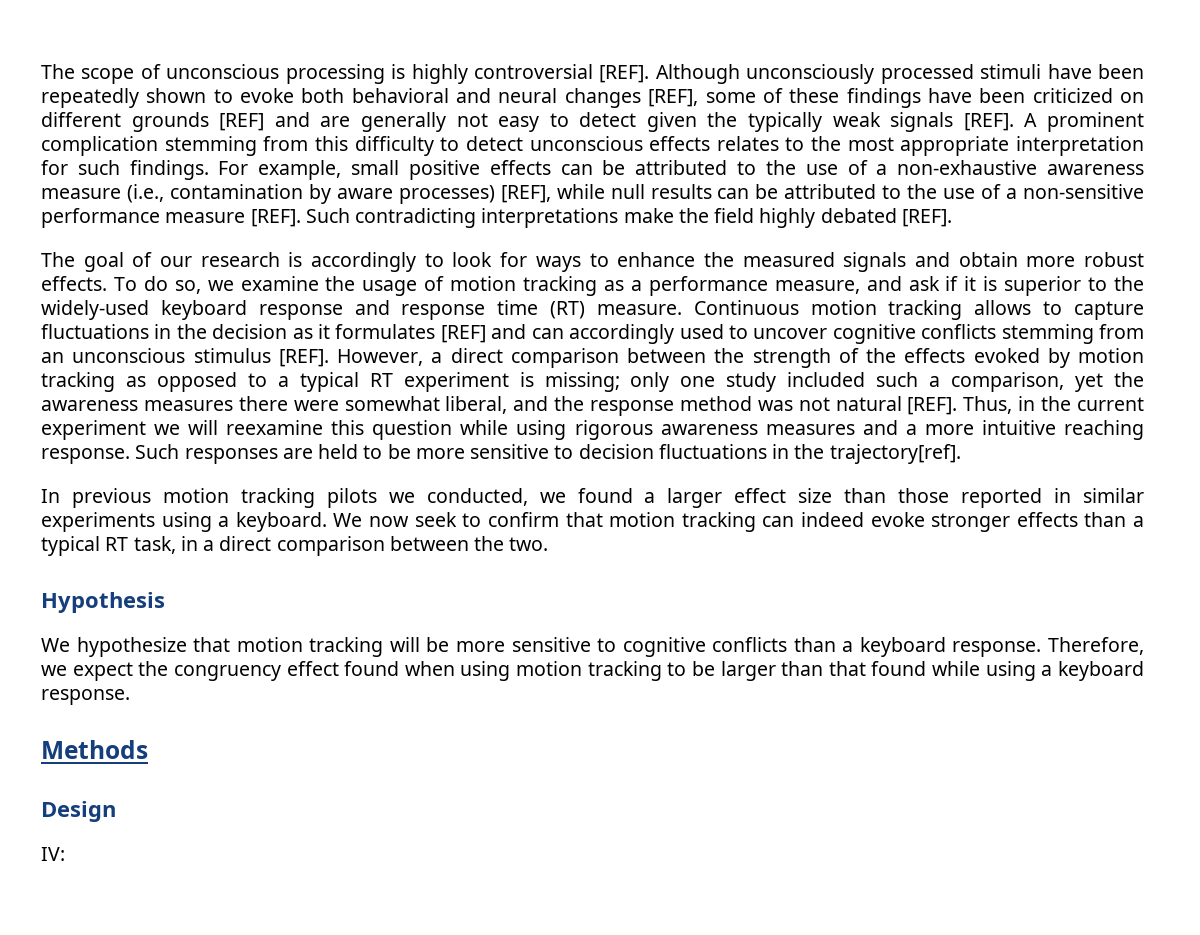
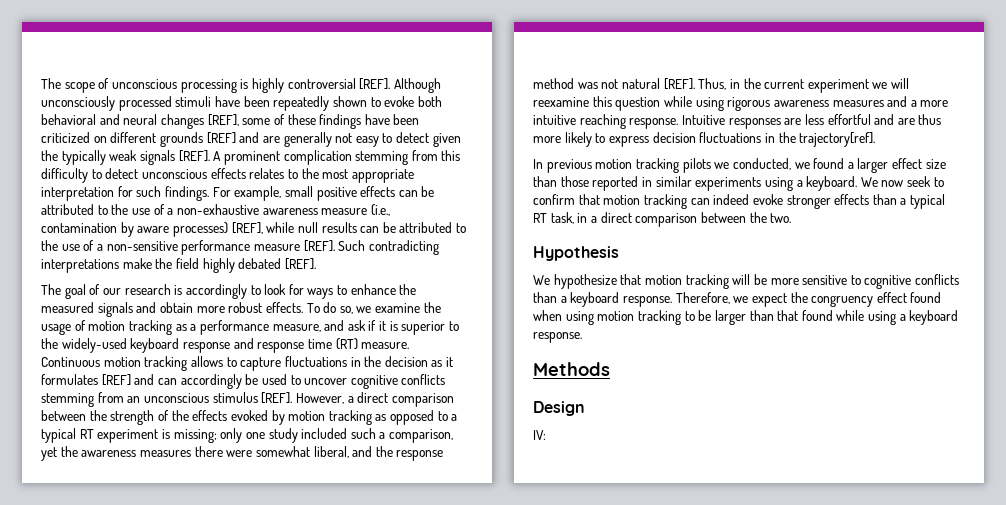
(675, 334) none -> [245,374,259,385] be
[135,444,180,459] Such -> [681,115,725,125] Intuitive
[318,444,574,459] held to be more sensitive to -> [804,114,942,125] [533,132,649,147] less effortful and are thus more likely to express

